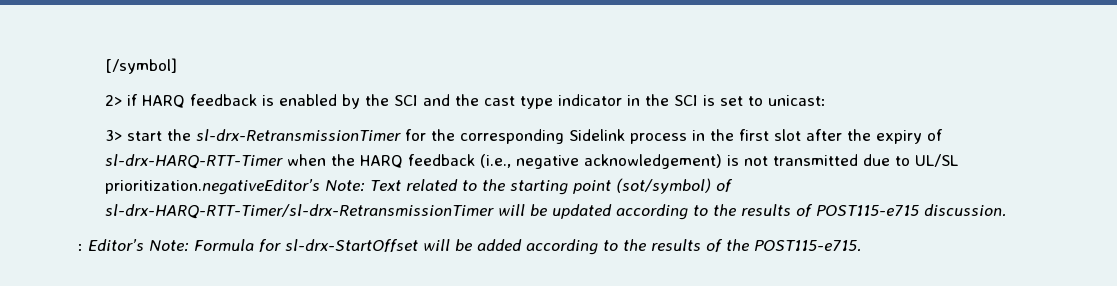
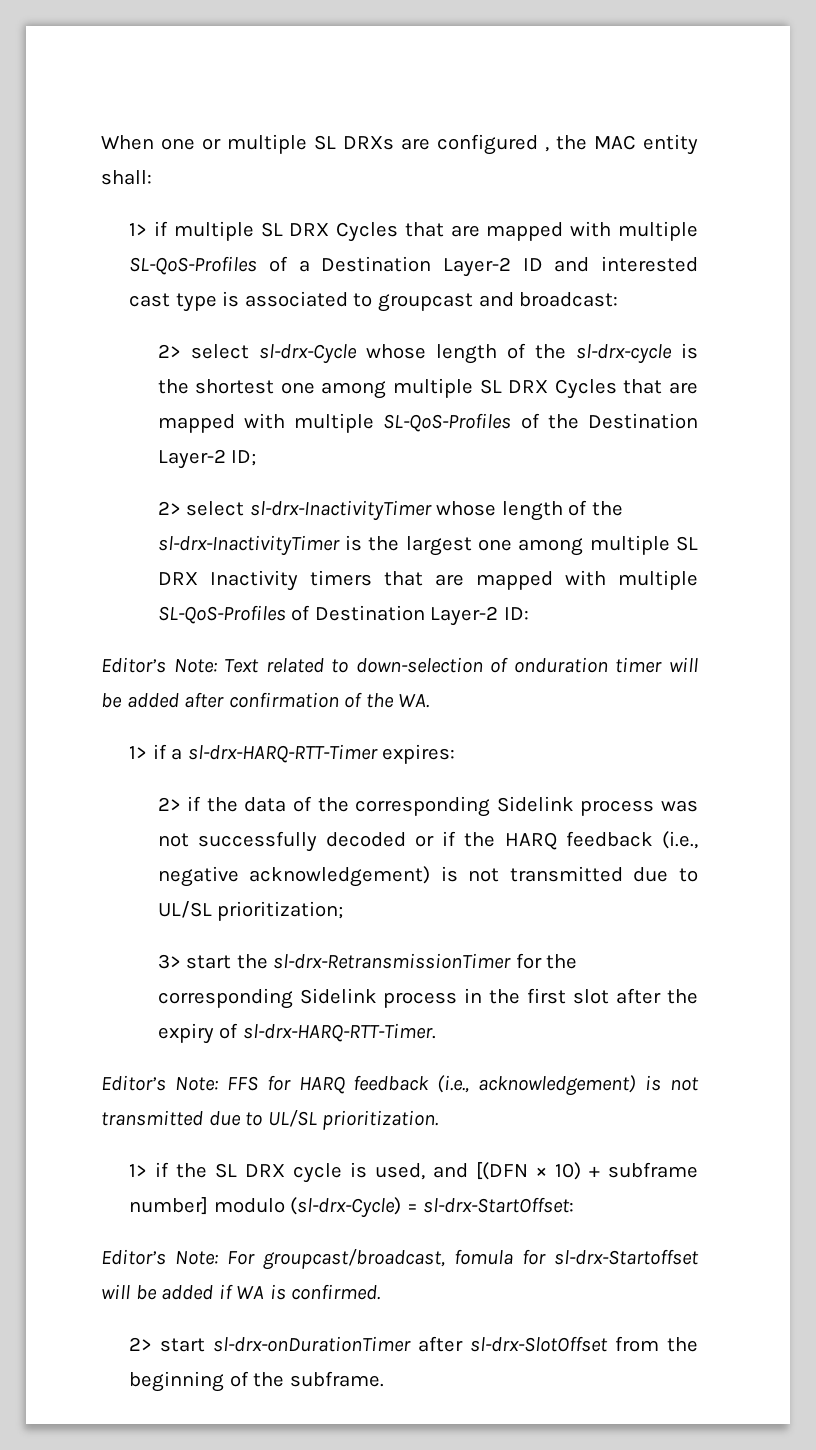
[104,58,177,74] [104,94,826,109] [/symbol] // 2> if HARQ feedback is enabled by the SCI and the cast type indicator in the SCI is set to unicast: -> [101,134,698,155] [101,170,152,185] [129,221,699,242] [129,256,699,277] [129,291,619,312] [157,343,698,364] [157,378,698,399] [157,413,698,433] [157,449,257,469] [157,500,623,521] [157,535,698,556] [157,570,698,591] [157,605,529,626] [101,657,698,673] [101,692,430,708] [129,744,456,764] [157,796,698,817] [157,831,698,852] [157,866,698,887] [157,901,344,921] When one or multiple SL DRXs are configured , the MAC entity shall: // 1> if multiple SL DRX Cycles that are mapped with multiple SL-QoS-Profiles of a Destination Layer-2 ID and interested cast type is associated to groupcast and broadcast: // 2> select sl-drx-Cycle whose length of the sl-drx-cycle is the shortest one among multiple SL DRX Cycles that are mapped with multiple SL-QoS-Profiles of the Destination Layer-2 ID; // 2> select sl-drx-InactivityTimer whose length of the sl-drx-InactivityTimer is the largest one among multiple SL DRX Inactivity timers that are mapped with multiple SL-QoS-Profiles of Destination Layer-2 ID: // Editor’s Note: Text related to down-selection of onduration timer will be added after confirmation of the WA. // 1> if a sl-drx-HARQ-RTT-Timer expires: // 2> if the data of the corresponding Sidelink process was not successfully decoded or if the HARQ feedback (i.e., negative acknowledgement) is not transmitted due to UL/SL prioritization;
[104,154,958,169] [104,178,733,195] [104,204,1006,220] [78,239,862,255] sl-drx-HARQ-RTT-Timer when the HARQ feedback (i.e., negative acknowledgement) is not transmitted due to UL/SL prioritization.negativeEditor’s Note: Text related to the starting point (sot/symbol) of sl-drx-HARQ-RTT-Timer/sl-drx-RetransmissionTimer will be updated according to the results of POST115-e715 discussion. // : Editor’s Note: Formula for sl-drx-StartOffset will be added according to the results of the POST115-e715. -> [242,1023,436,1042] [101,1075,700,1096] [101,1110,439,1130] [129,1162,699,1183] [129,1197,575,1218] [101,1249,699,1270] [101,1284,381,1300] [129,1336,698,1352] [129,1371,384,1392] sl-drx-HARQ-RTT-Timer. // Editor’s Note: FFS for HARQ feedback (i.e., acknowledgement) is not transmitted due to UL/SL prioritization. // 1> if the SL DRX cycle is used, and [(DFN × 10) + subframe number] modulo (sl-drx-Cycle) = sl-drx-StartOffset: // Editor’s Note: For groupcast/broadcast, fomula for sl-drx-Startoffset will be added if WA is confirmed. // 2> start sl-drx-onDurationTimer after sl-drx-SlotOffset from the beginning of the subframe.

